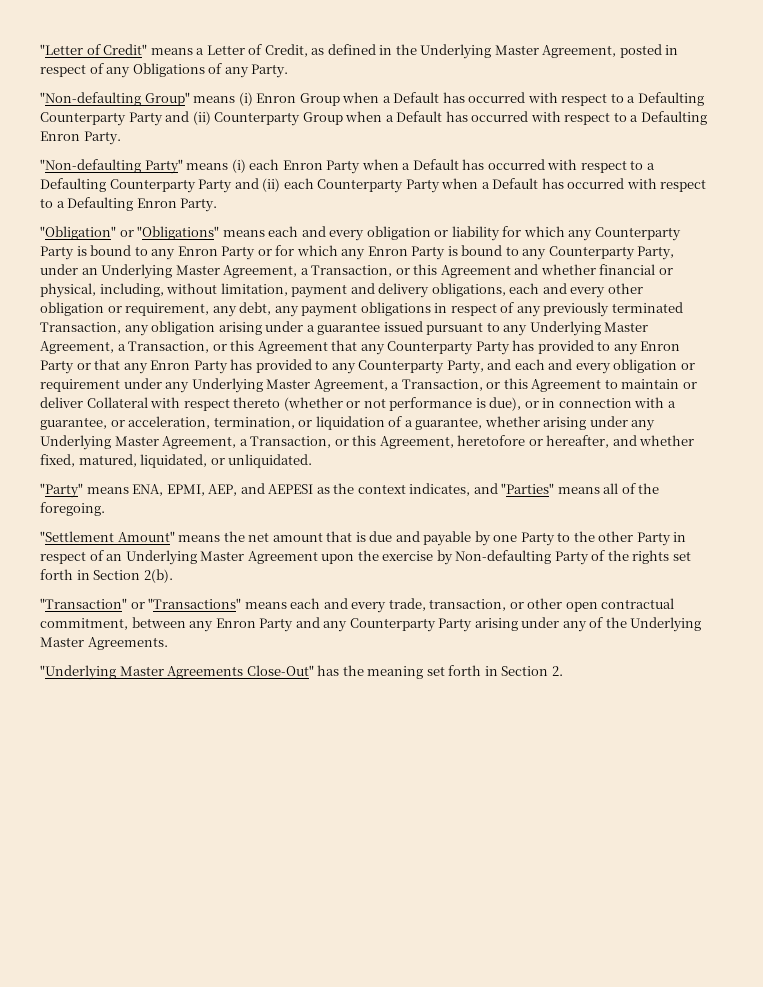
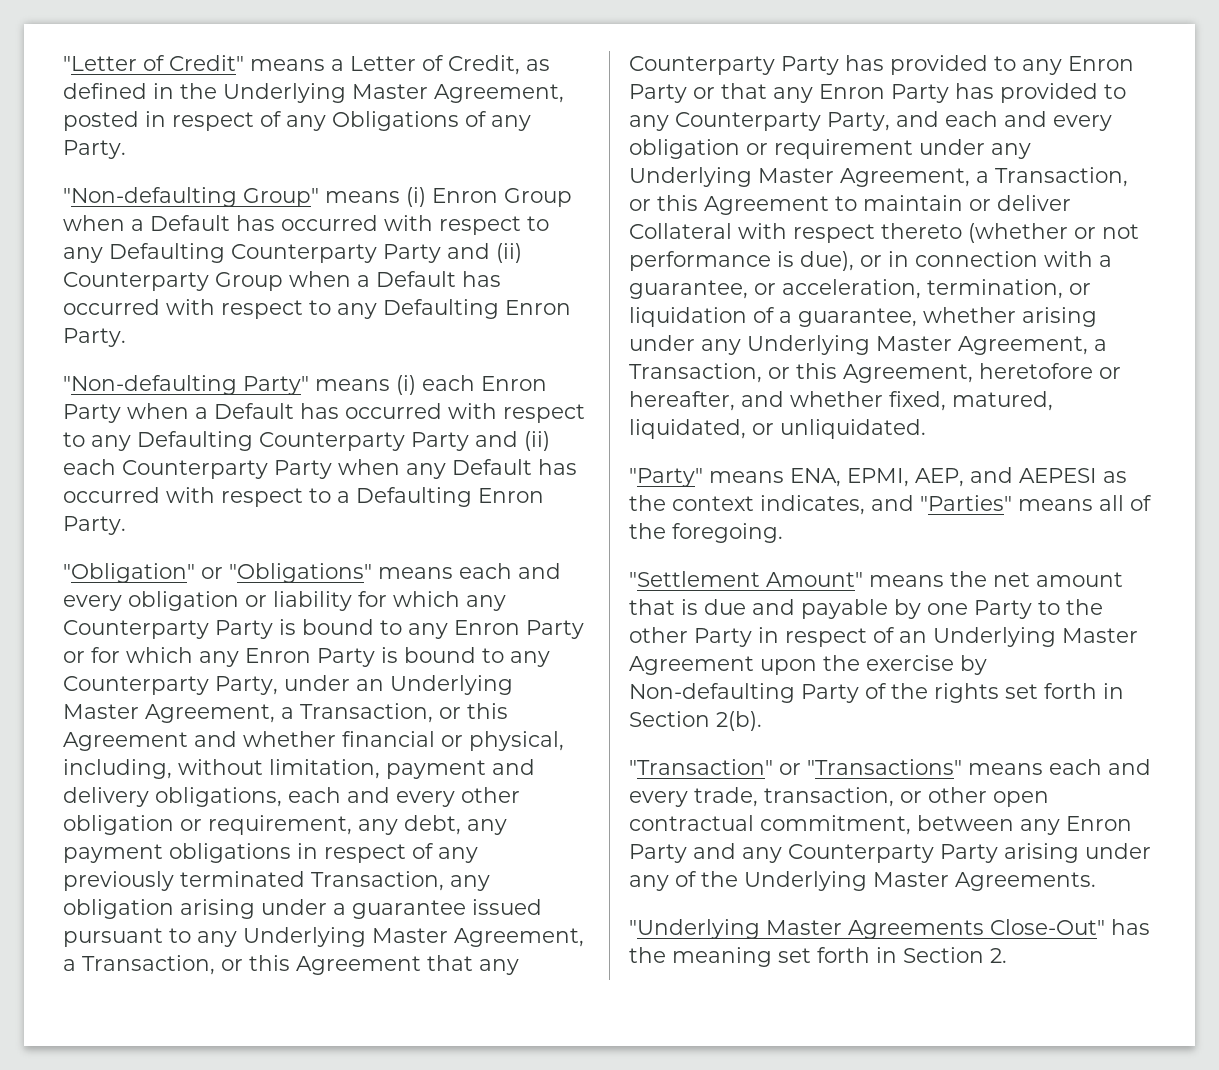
[627,96,636,103] a -> [63,247,103,263] any
[630,115,639,122] a -> [337,303,377,319] any
[646,163,655,170] a -> [91,435,131,451] any
[481,182,490,189] a -> [406,463,446,479] any

